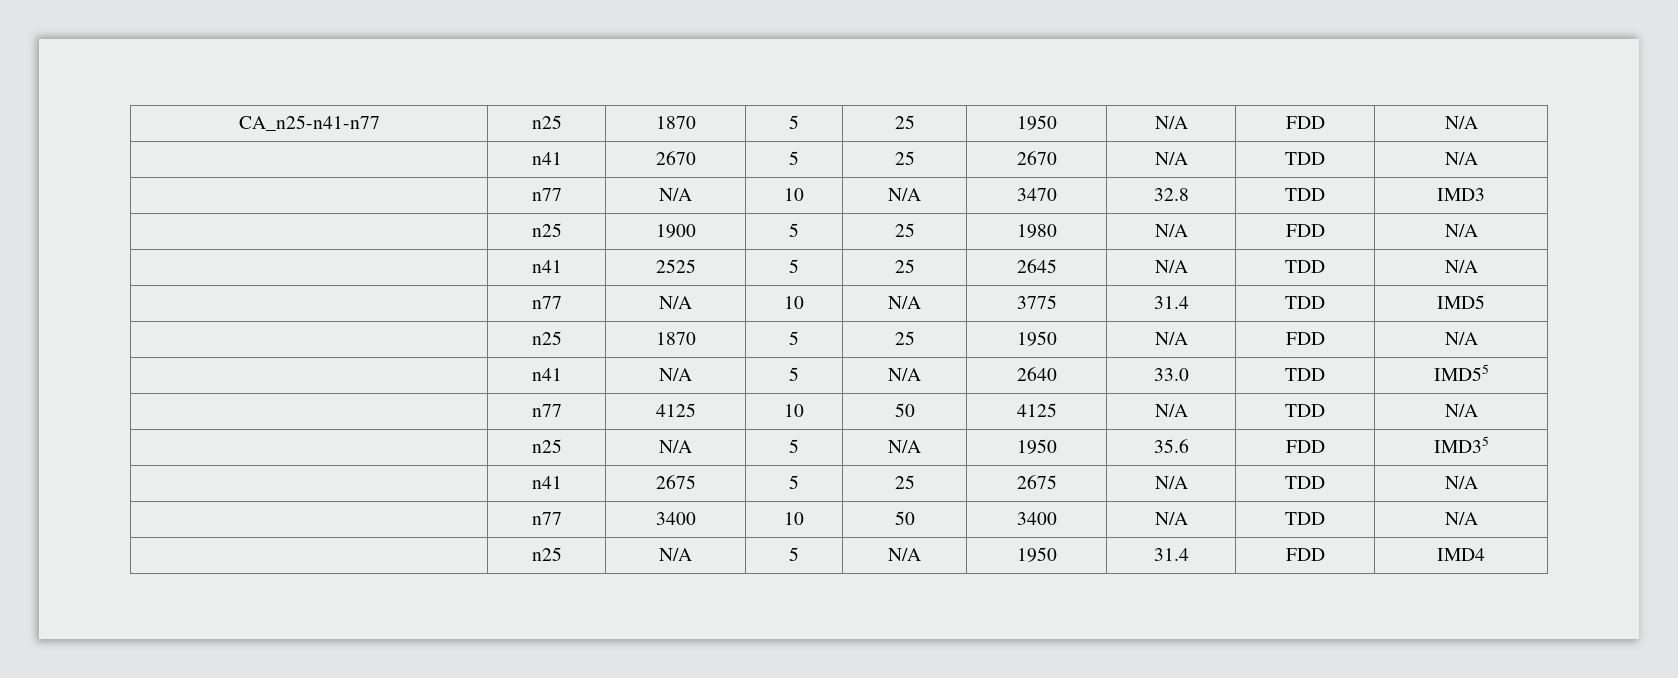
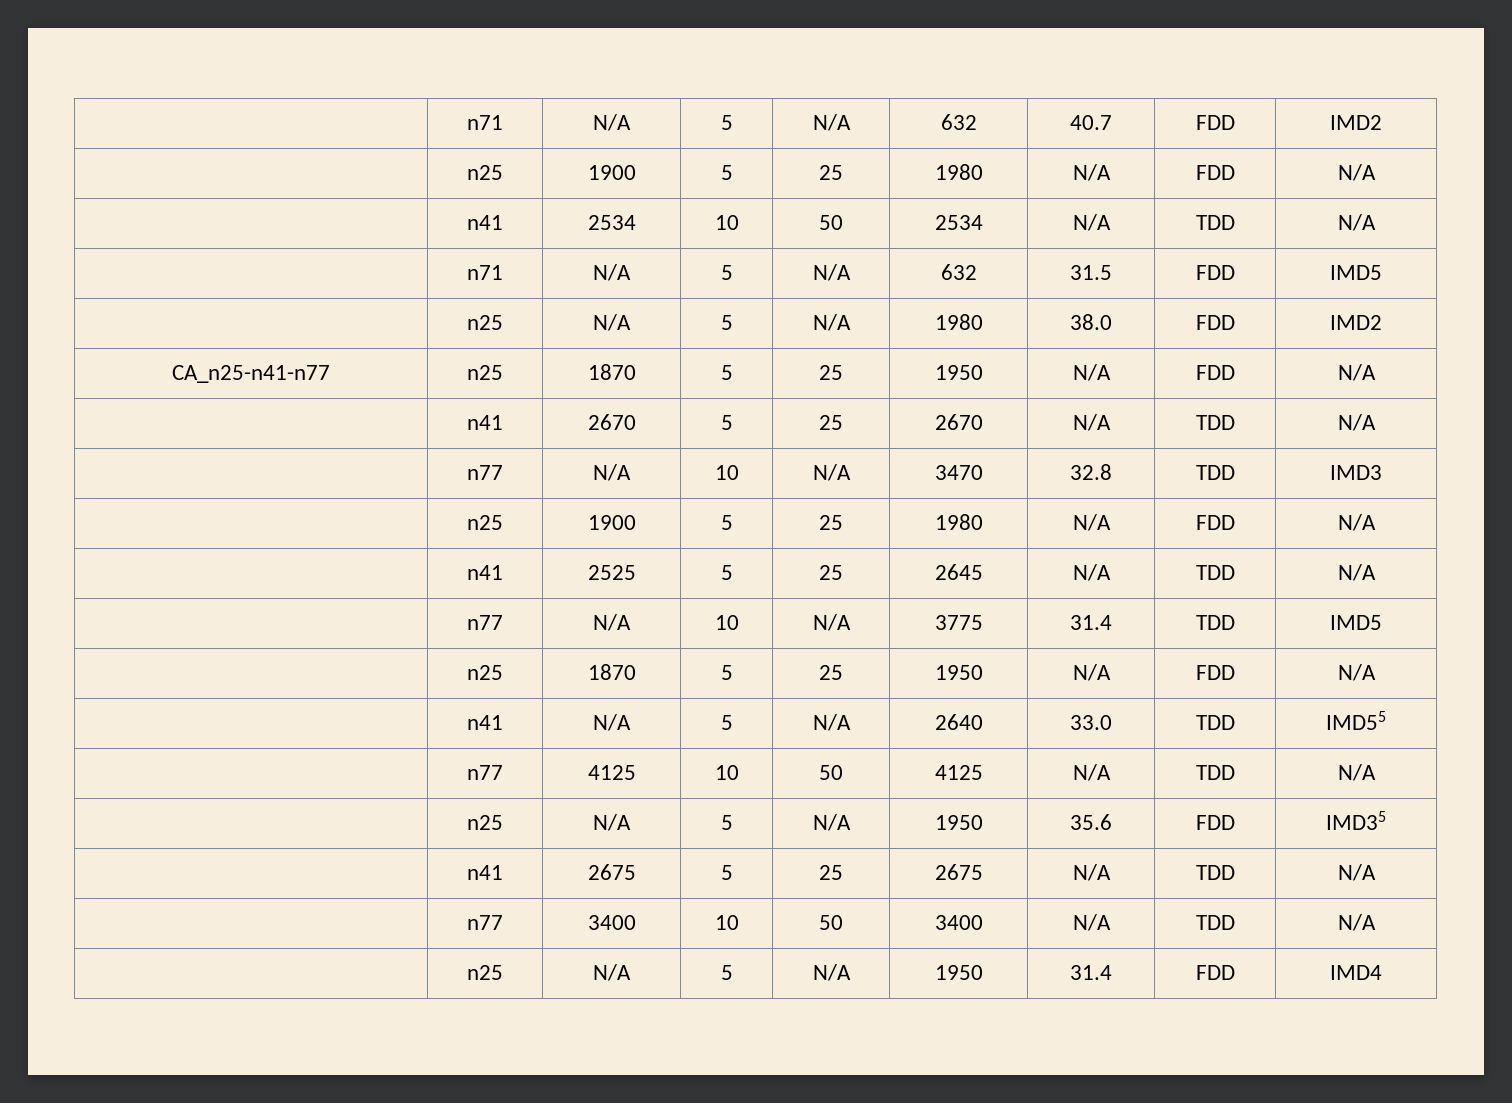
(238, 123) none -> [467,115,503,130] [593,114,631,131] [720,115,733,130] [812,114,851,131] [940,114,977,130] [1070,115,1112,130] [1195,115,1235,130] [1330,115,1383,130] [467,165,503,180] [587,165,636,180] [720,165,733,180] [819,165,843,180] [934,164,983,180] [1072,164,1111,181] [1195,165,1235,180] [1337,164,1376,181] [467,215,503,230] [587,215,636,230] [714,215,739,230] [819,215,843,230] [934,215,983,230] [1072,214,1111,231] [1195,215,1235,230] [1337,214,1376,231] [467,265,503,280] [593,264,631,281] [720,265,733,280] [812,264,851,281] [940,264,977,280] [1070,265,1112,280] [1195,265,1235,280] [1330,265,1383,280] [467,315,503,330] [593,314,631,331] [720,315,733,330] [812,314,851,331] [934,314,983,330] [1070,314,1112,330] [1195,315,1235,330] [1330,315,1383,330] | n71 | N/A | 5 | N/A | 632 | 40.7 | FDD | IMD2 // | n25 | 1900 | 5 | 25 | 1980 | N/A | FDD | N/A // | n41 | 2534 | 10 | 50 | 2534 | N/A | TDD | N/A // | n71 | N/A | 5 | N/A | 632 | 31.5 | FDD | IMD5 // | n25 | N/A | 5 | N/A | 1980 | 38.0 | FDD | IMD2 //

